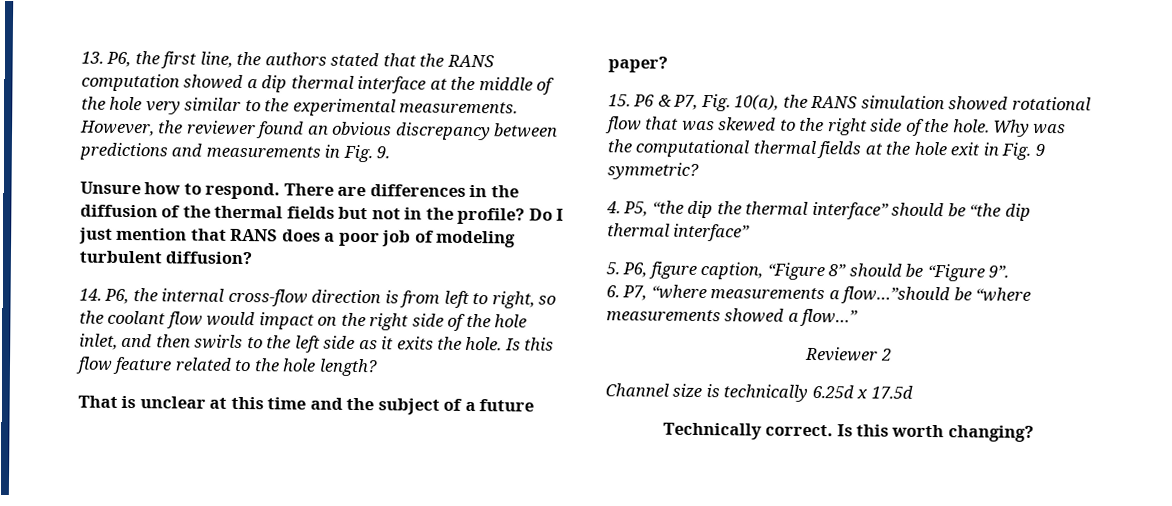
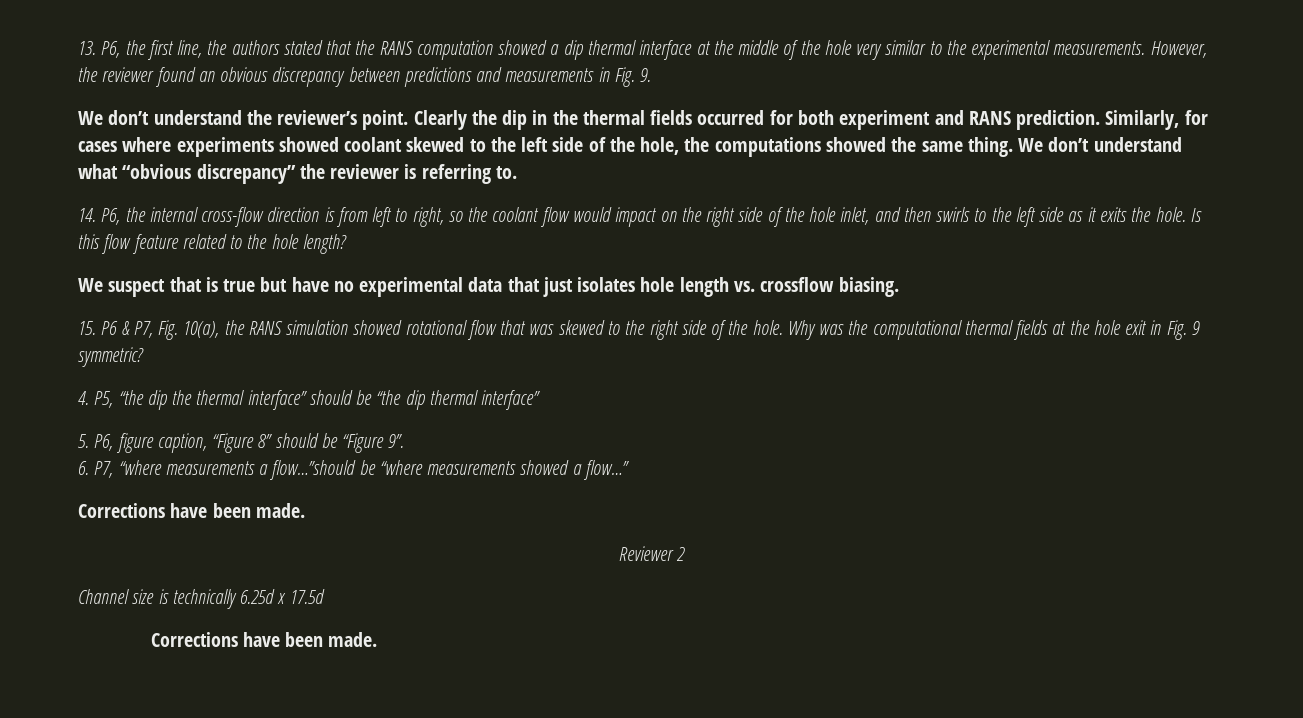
[80,181,519,200] [80,204,565,225] [79,227,517,248] [79,250,253,265] Unsure how to respond. There are differences in the diffusion of the thermal fields but not in the profile? Do I just mention that RANS does a poor job of modeling turbulent diffusion? -> [78,110,1208,130] [78,137,1182,157] [78,164,517,184] We don’t understand the reviewer’s point. Clearly the dip in the thermal fields occurred for both experiment and RANS prediction. Similarly, for cases where experiments showed coolant skewed to the left side of the hole, the computations showed the same thing. We don’t understand what “obvious discrepancy” the reviewer is referring to.
[78,395,535,415] [608,56,668,73] That is unclear at this time and the subject of a future paper? -> [78,277,899,297] We suspect that is true but have no experimental data that just isolates hole length vs. crossflow biasing.
(859, 317) none -> [78,503,305,518] // Corrections have been made.
[662,422,1034,442] Technically correct. Is this worth changing? -> [150,632,378,647] Corrections have been made.

